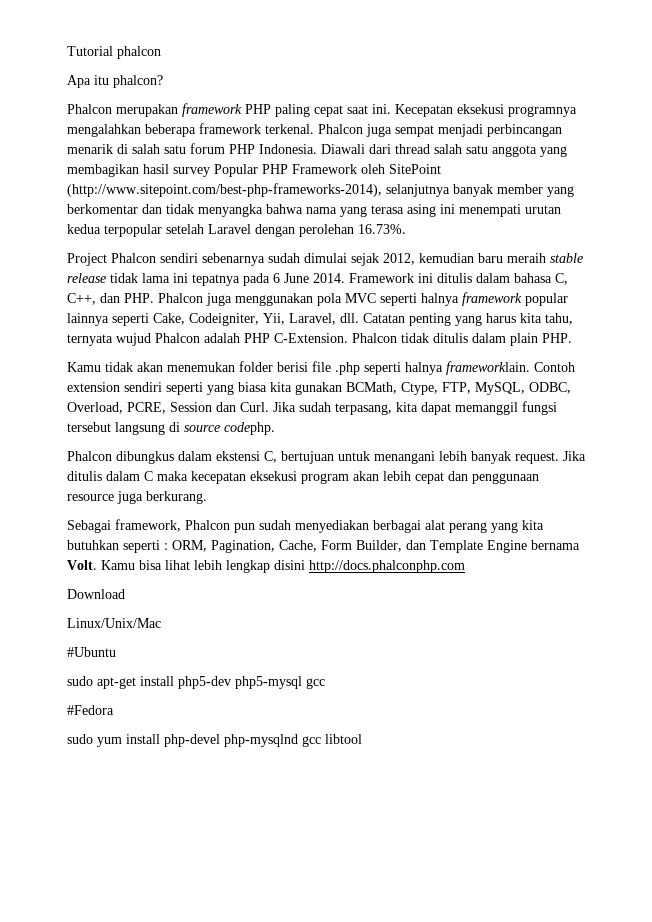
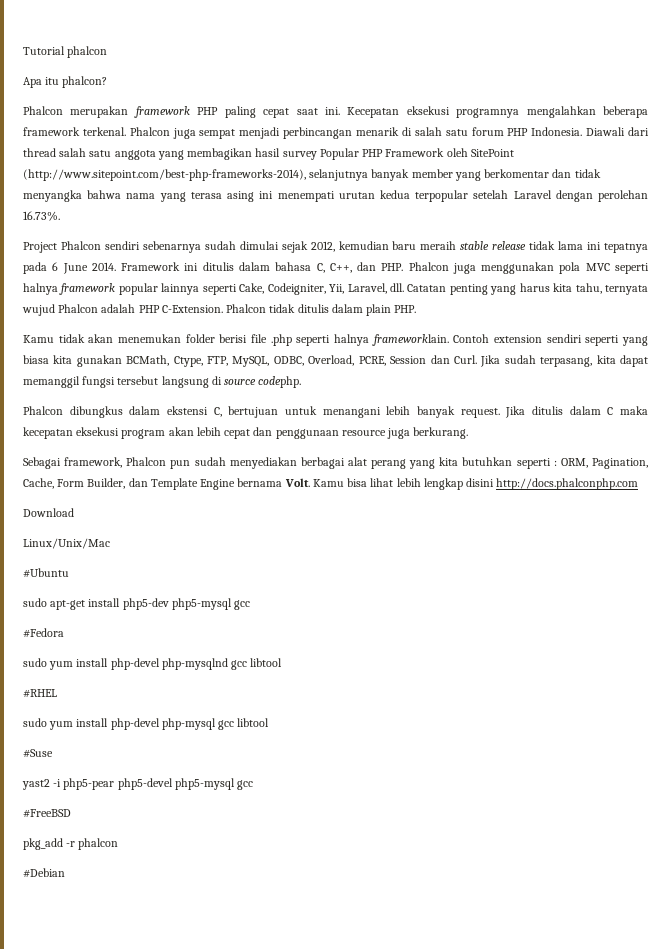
(362, 739) none -> [23,689,57,698] [23,718,270,730] [23,749,53,758] [22,778,254,790] [23,809,71,818] [23,838,119,850] [23,868,65,878] // #RHEL // sudo yum install php-devel php-mysql gcc libtool // #Suse // yast2 -i php5-pear php5-devel php5-mysql gcc // #FreeBSD // pkg_add -r phalcon // #Debian

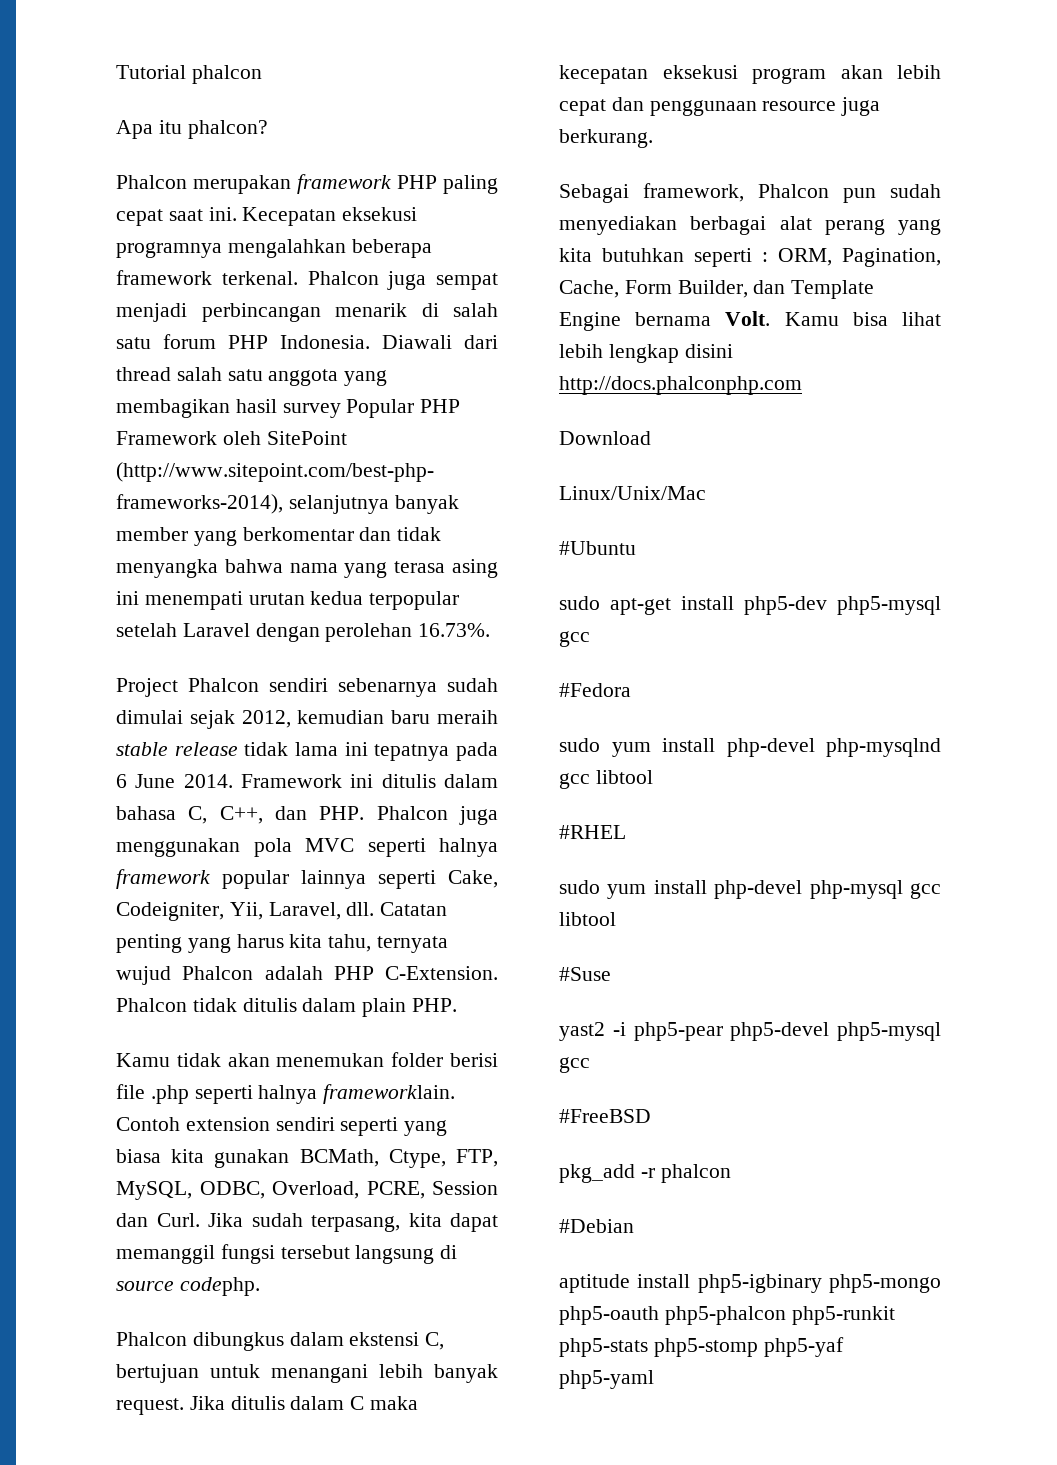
(65, 873) none -> [559,1274,941,1293] [559,1306,895,1325] [559,1337,844,1357] [559,1370,654,1389] // aptitude install php5-igbinary php5-mongo php5-oauth php5-phalcon php5-runkit php5-stats php5-stomp php5-yaf php5-yaml

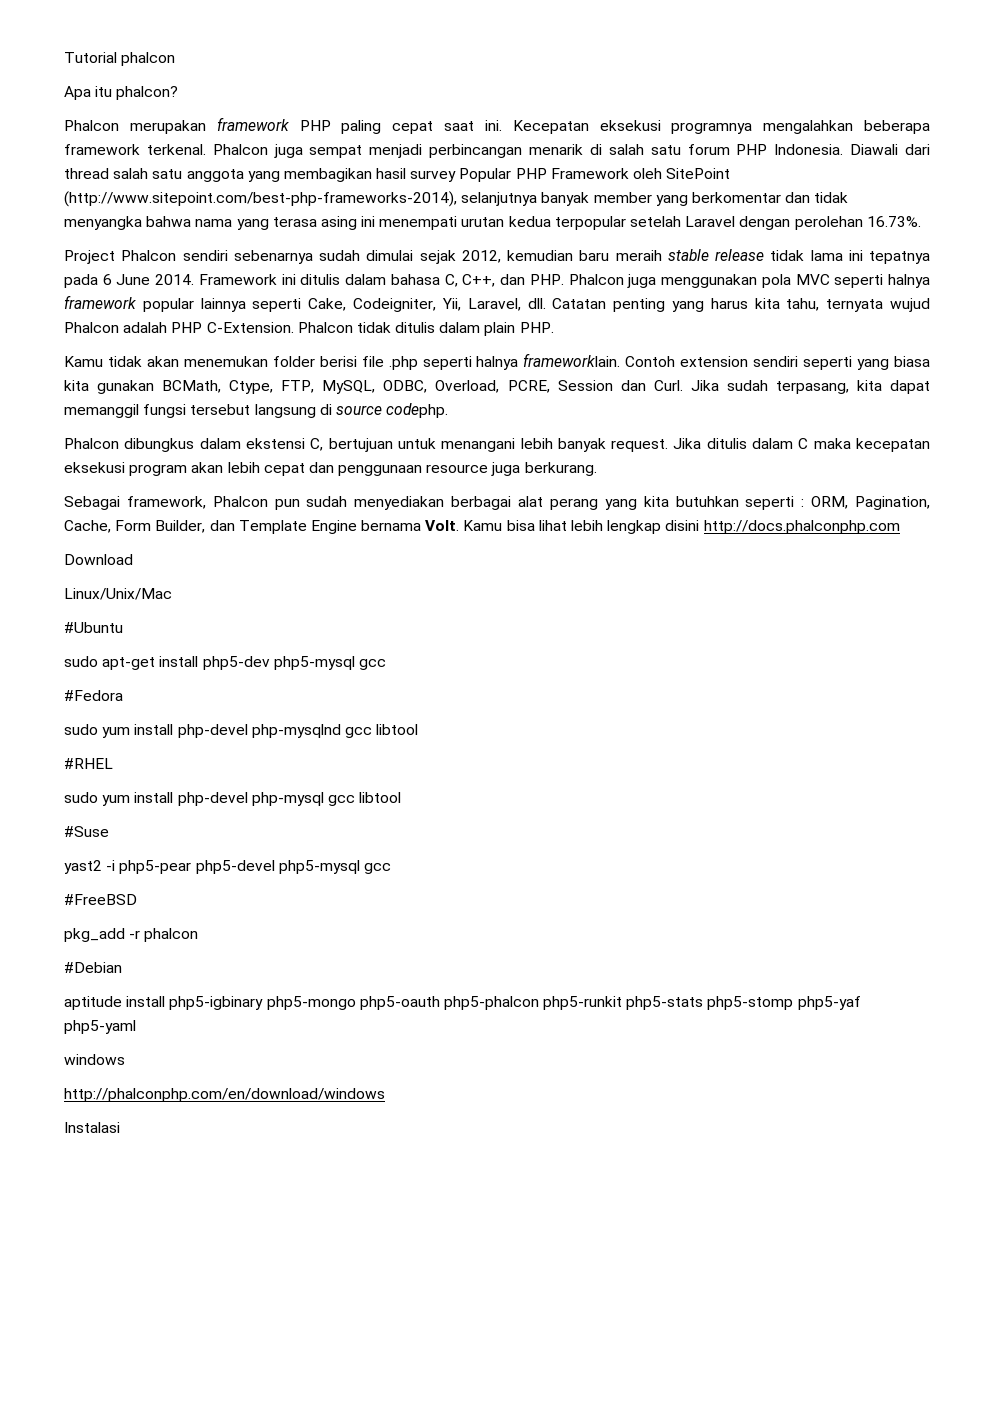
(654, 1379) none -> [64,1054,125,1065] [64,1088,385,1102] [64,1122,120,1133] // windows // http://phalconphp.com/en/download/windows // Instalasi

